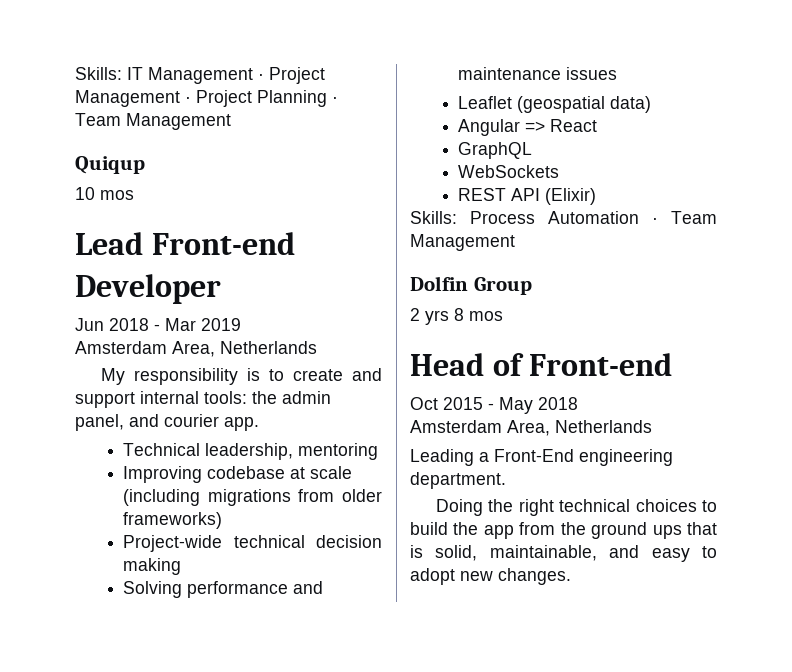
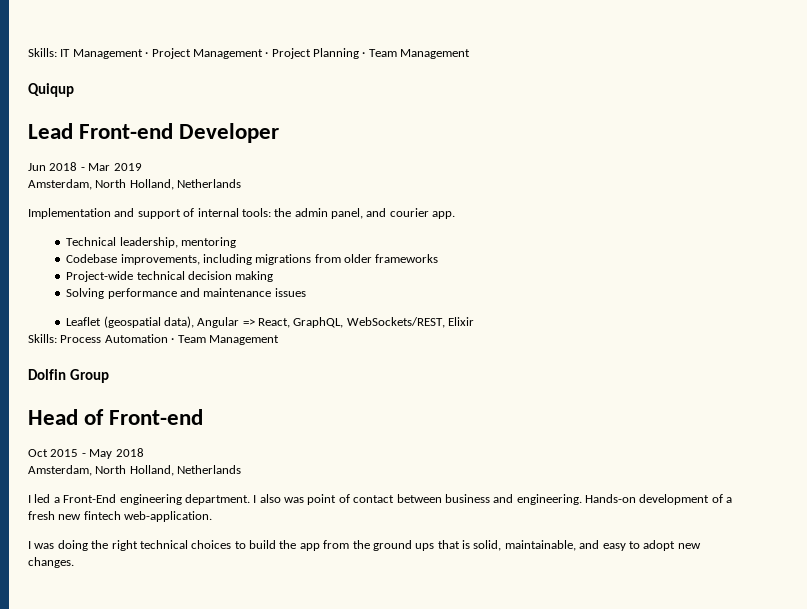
[75,187,134,200] // 10 mos -> (74, 90) none
[75,341,317,357] [101,368,344,385] Amsterdam Area, Netherlands // My responsibility is to create -> [28,179,242,190] [28,208,111,219] Amsterdam, North Holland, Netherlands // Implementation
(135, 400) none -> [183,208,195,217] of
[123,466,353,483] [123,489,201,506] Improving codebase at scale (including -> [66,254,252,265] Codebase improvements, including
[123,512,223,529] frameworks) -> [375,254,439,263] frameworks
[610,96,652,113] data) // -> [163,316,194,328] data),
[550,119,598,132] [458,142,533,159] [458,165,560,178] [458,188,597,205] React // GraphQL // WebSockets // REST API (Elixir) -> [258,317,475,328] React, GraphQL, WebSockets/REST, Elixir
[410,308,503,325] // 2 yrs 8 mos -> (109, 376) none
[410,420,652,436] [410,449,474,466] Amsterdam Area, Netherlands // Leading -> [28,465,242,476] [28,494,51,503] Amsterdam, North Holland, Netherlands // I led
[436,499,484,516] // Doing -> [253,494,733,505] [28,511,213,522] [28,540,88,551] I also was point of contact between business and engineering. Hands-on development of a fresh new fintech web-application. // I was doing

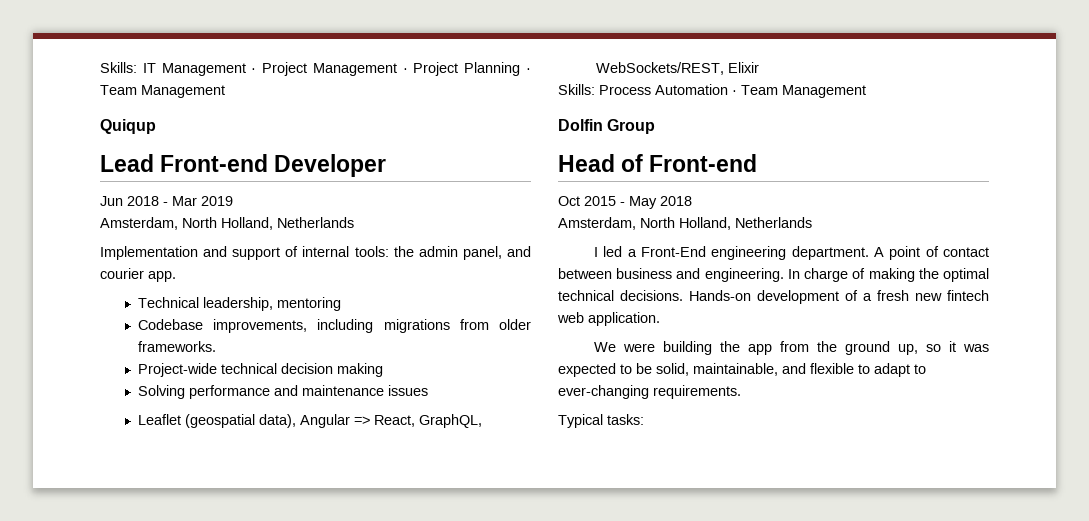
[375,254,439,263] frameworks -> [137,341,216,352] frameworks.
[253,494,304,503] I also was -> [873,247,884,257] A
(582, 499) none -> [787,268,989,282] [558,290,683,301] In charge of making the optimal technical decisions.
[124,511,213,522] [28,540,276,551] web-application. // I was doing the right technical choices to build -> [557,312,660,326] [593,341,712,355] web application. // We were building
[415,540,701,551] [28,557,74,568] ups that is solid, maintainable, and easy to adopt new changes. -> [897,341,989,355] [558,363,926,377] [558,385,741,399] [558,414,644,428] up, so it was expected to be solid, maintainable, and flexible to adapt to ever-changing requirements. // Typical tasks:

